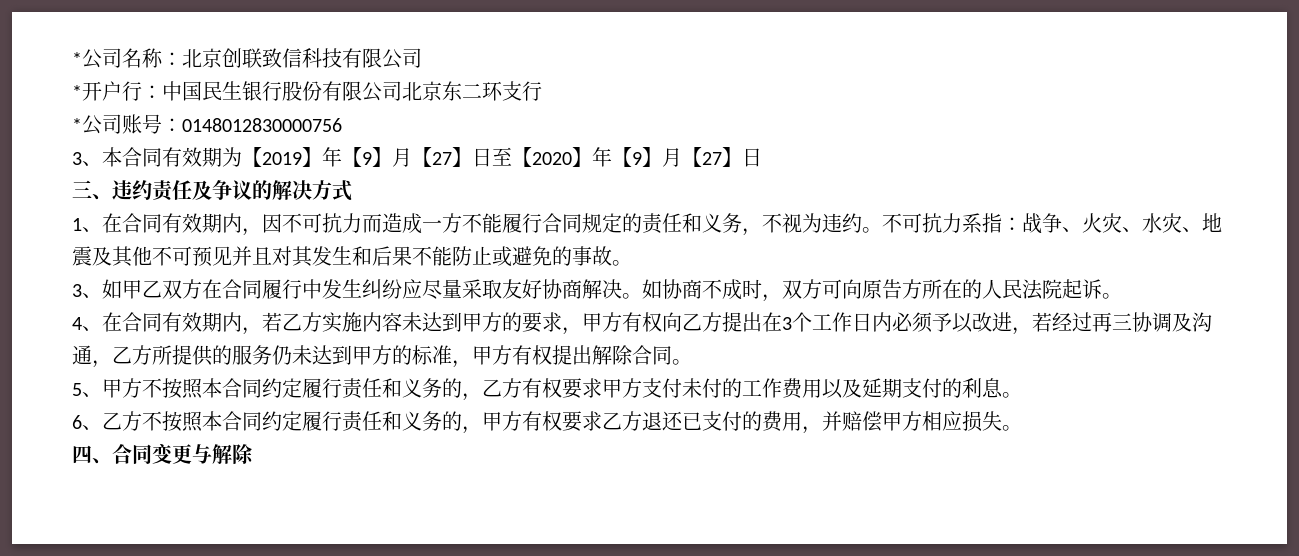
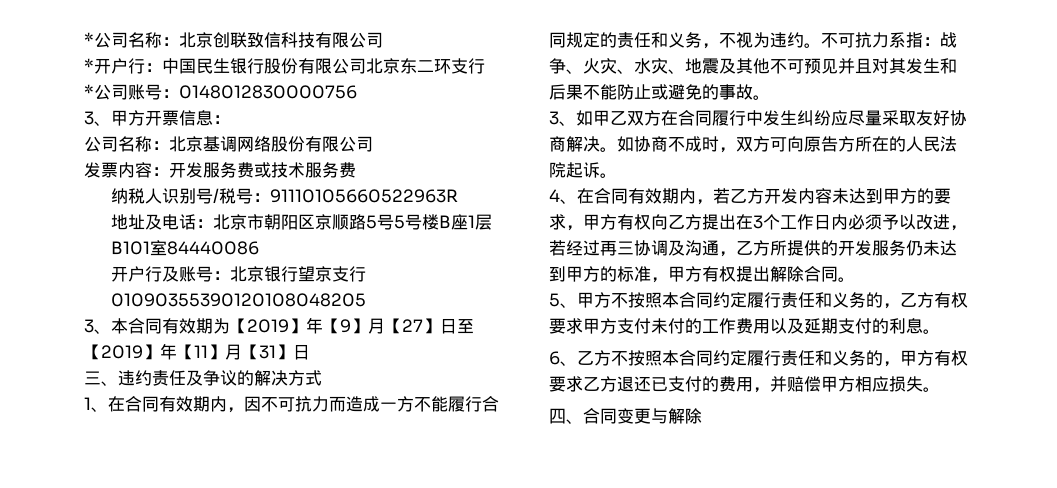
(342, 125) none -> [84,110,230,126] [84,136,373,152] [84,162,356,178] [110,188,458,204] [110,214,492,230] [110,240,259,256] [110,266,366,282] [110,293,366,307] // 3、甲方开票信息： // 公司名称：北京基调网络股份有限公司 // 发票内容：开发服务费或技术服务费 // 纳税人识别号/税号：91110105660522963R // 地址及电话：北京市朝阳区京顺路5号5号楼B座1层B101室84440086 // 开户行及账号：北京银行望京支行01090355390120108048205
[532,147,722,167] 2020】年【9】月【27 -> [101,343,276,360] 2019】年【11】月【31
[322,312,362,333] 实施 -> [764,188,798,204] 开发
(232, 355) none -> [838,240,872,256] 开发

